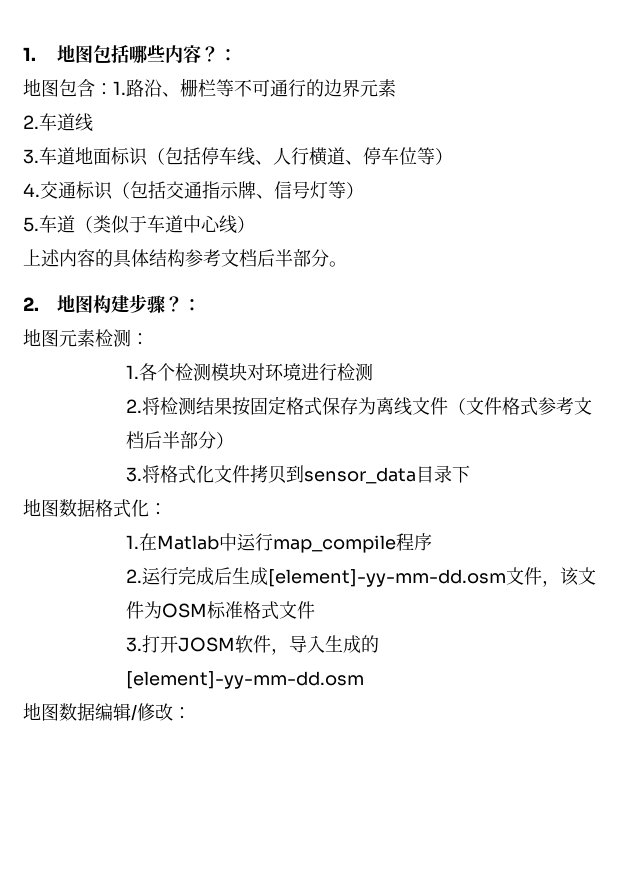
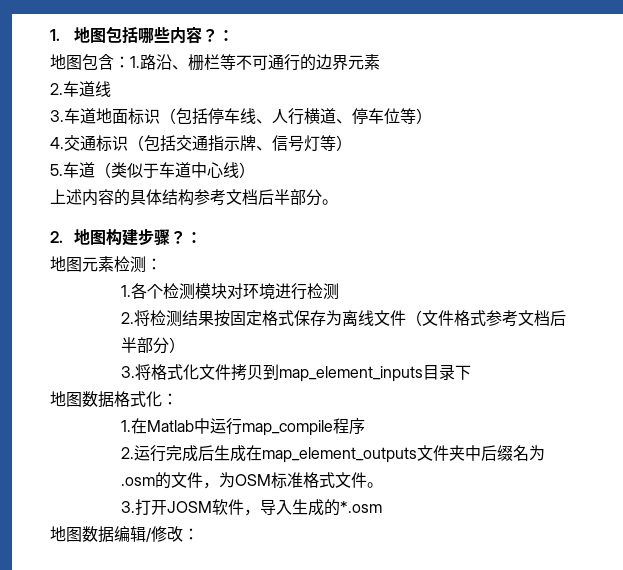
[304,467,417,484] sensor_data -> [278,366,423,382] map_element_inputs
[268,567,597,587] [126,601,145,619] [element]-yy-mm-dd.osm文件，该文件 -> [245,445,545,463] [120,472,219,489] 在map_element_outputs文件夹中后缀名为.osm的文件，
(316, 610) none -> [366,482,383,488] 。
[126,671,365,689] [element]-yy-mm-dd.osm -> [339,501,382,513] *.osm

